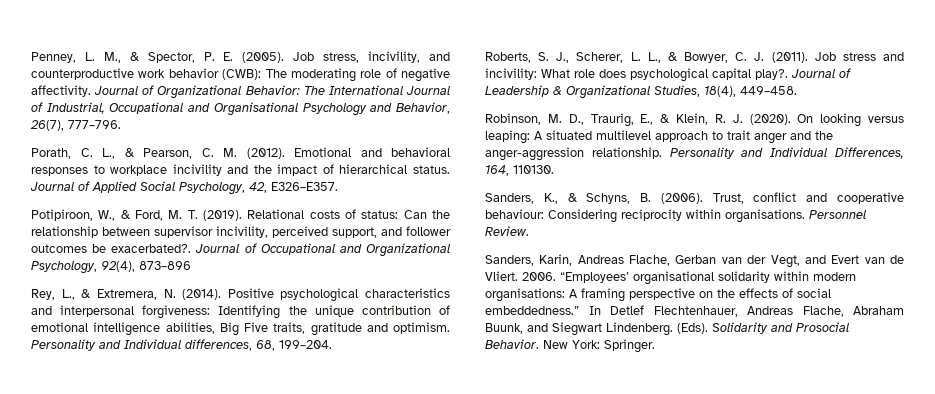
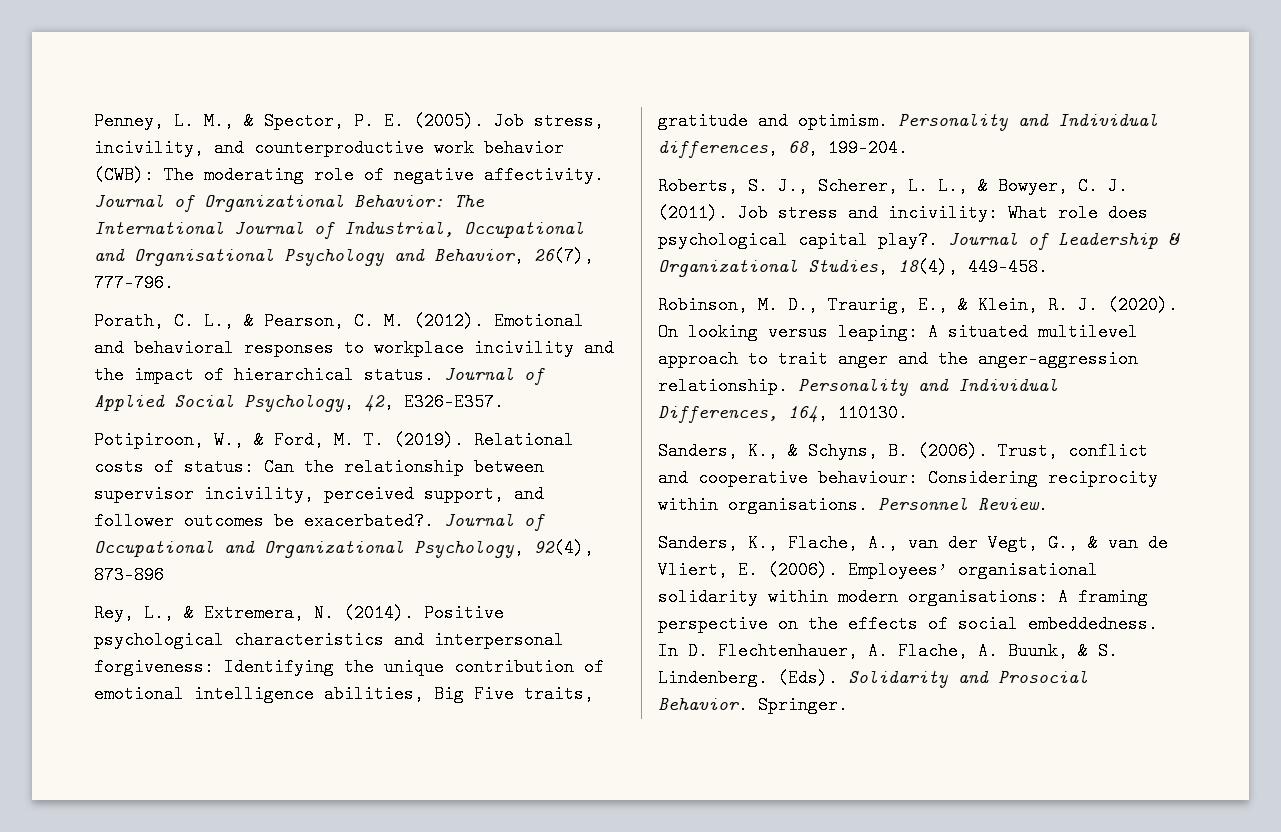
[539,254,905,268] [485,271,629,283] Karin, Andreas Flache, Gerban van der Vegt, and Evert van de Vliert. 2006. “Employees’ -> [748,534,1168,552] [658,561,948,579] K., Flache, A., van der Vegt, G., & van de Vliert, E. (2006). Employees’
[485,305,904,317] [485,322,602,336] embeddedness.” In Detlef Flechtenhauer, Andreas Flache, Abraham Buunk, and Siegwart -> [1028,615,1158,633] [658,642,1118,660] embeddedness. In D. Flechtenhauer, A. Flache, A. Buunk, & S.
[543,340,600,349] New York: -> (748, 705) none

